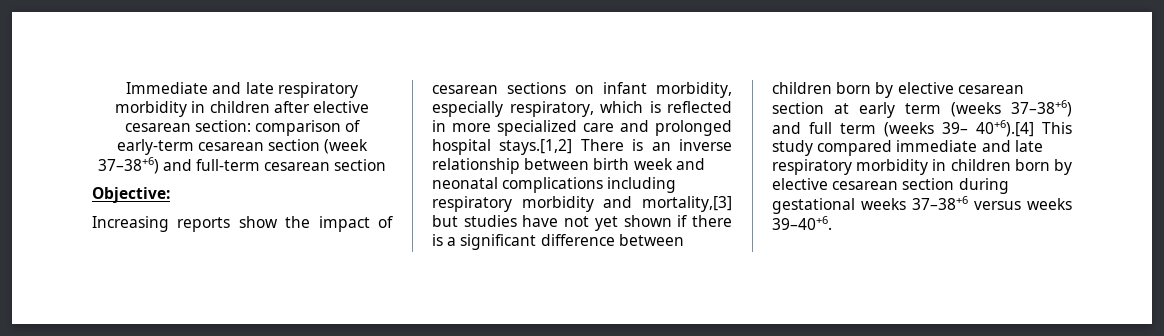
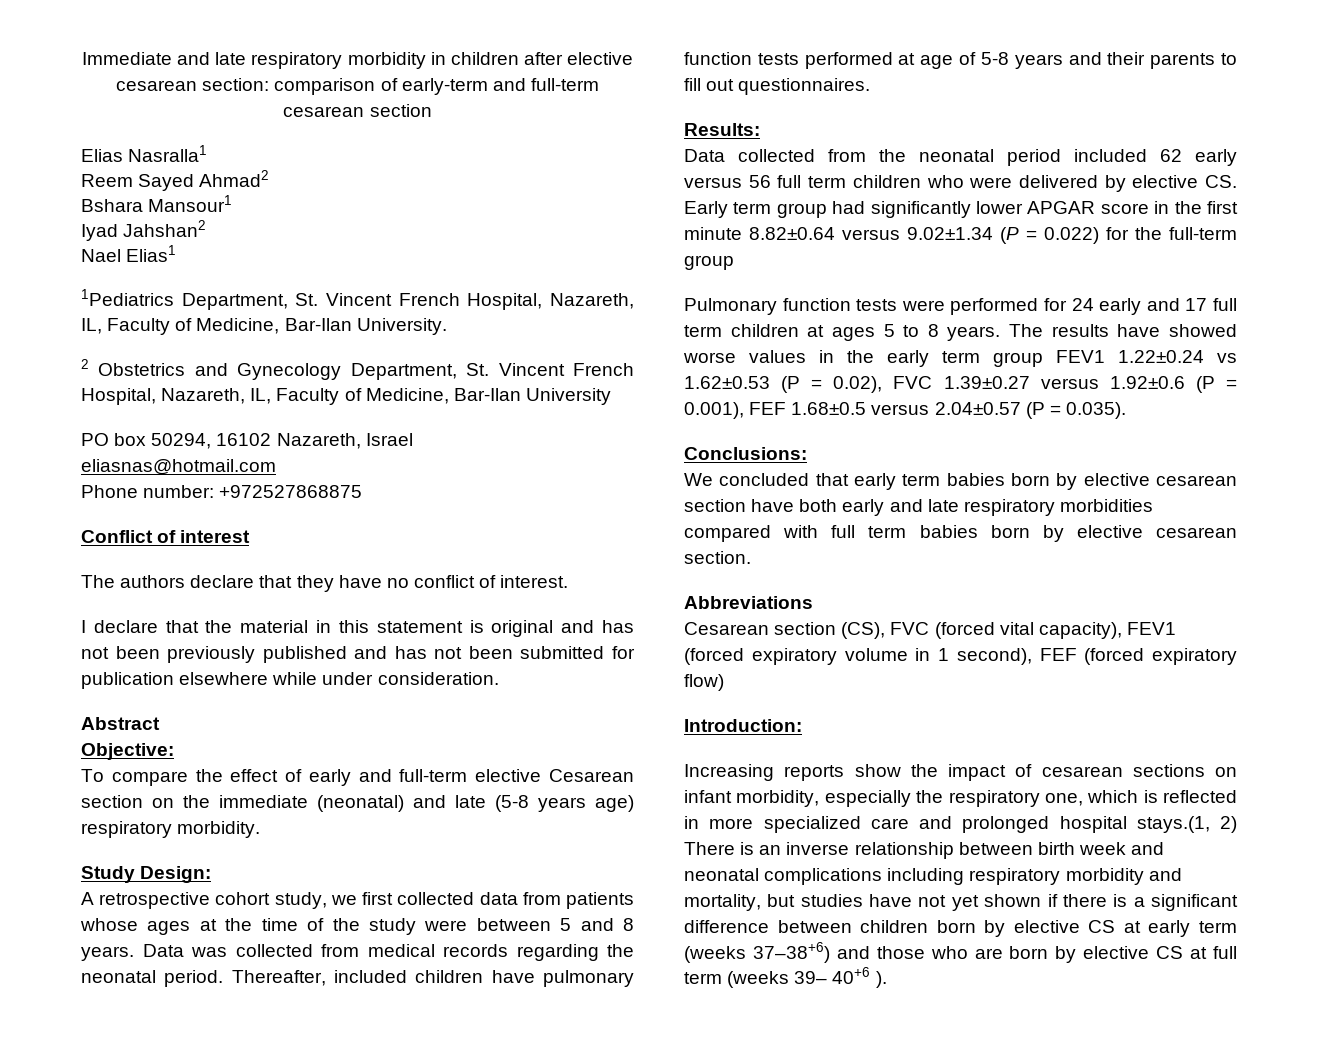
[197,139,369,154] [97,157,159,174] cesarean section (week 37–38+6) -> (488, 86) none
[92,187,170,203] Objective: -> [81,145,208,162] [81,170,270,191] [81,195,233,212] [81,220,207,241] [81,245,177,262] [81,289,635,310] [81,318,447,335] [81,359,635,380] [81,388,611,405] [81,433,413,449] [81,459,276,475] [81,485,363,498] [81,530,251,543] [81,575,569,592] [81,620,635,637] [81,646,635,663] [81,672,499,689] [81,717,160,730] [81,743,174,760] [81,769,634,786] [81,795,634,812] [81,821,261,838] [81,866,212,883] [81,892,634,909] [80,918,635,935] [81,944,634,961] [81,970,634,987] [684,52,1237,69] [684,78,871,95] [684,123,760,136] [684,149,1237,166] [684,175,1237,192] [684,201,1238,218] [684,227,1237,244] [684,255,734,270] [684,298,1237,315] [684,324,1237,341] [683,350,1237,367] [684,376,1237,393] [684,402,1126,419] [684,447,807,460] [684,473,1237,490] [684,499,1153,516] [684,525,1237,542] [684,551,751,564] [684,596,813,609] [684,622,1176,639] [684,648,1237,665] [684,674,724,691] [684,719,802,732] Elias Nasralla1 // Reem Sayed Ahmad2 // Bshara Mansour1 // Iyad Jahshan2 // Nael Elias1 // 1Pediatrics Department, St. Vincent French Hospital, Nazareth, IL, Faculty of Medicine, Bar-Ilan University. // 2 Obstetrics and Gynecology Department, St. Vincent French Hospital, Nazareth, IL, Faculty of Medicine, Bar-Ilan University // PO box 50294, 16102 Nazareth, Israel // eliasnas@hotmail.com // Phone number: +972527868875 // Conflict of interest // The authors declare that they have no conflict of interest. // I declare that the material in this statement is original and has not been previously published and has not been submitted for publication elsewhere while under consideration. // Abstract // Objective: // To compare the effect of early and full-term elective Cesarean section on the immediate (neonatal) and late (5-8 years age) respiratory morbidity. // Study Design: // A retrospective cohort study, we first collected data from patients whose ages at the time of the study were between 5 and 8 years. Data was collected from medical records regarding the neonatal period. Thereafter, included children have pulmonary function tests performed at age of 5-8 years and their parents to fill out questionnaires. // Results: // Data collected from the neonatal period included 62 early versus 56 full term children who were delivered by elective CS. Early term group had significantly lower APGAR score in the first minute 8.82±0.64 versus 9.02±1.34 (P = 0.022) for the full-term group // Pulmonary function tests were performed for 24 early and 17 full term children at ages 5 to 8 years. The results have showed worse values in the early term group FEV1 1.22±0.24 vs 1.62±0.53 (P = 0.02), FVC 1.39±0.27 versus 1.92±0.6 (P = 0.001), FEF 1.68±0.5 versus 2.04±0.57 (P = 0.035). // Conclusions: // We concluded that early term babies born by elective cesarean section have both early and late respiratory morbidities compared with full term babies born by elective cesarean section. // Abbreviations // Cesarean section (CS), FVC (forced vital capacity), FEV1 (forced expiratory volume in 1 second), FEF (forced expiratory flow) // Introduction:
[509,101,594,117] respiratory, -> [916,790,1083,807] the respiratory one,
[499,139,573,155] stays.[1,2] -> [1136,816,1237,833] stays.(1, 2)
[642,196,732,212] mortality,[3] -> [684,894,761,911] mortality,
[957,85,1024,94] [772,102,824,114] cesarean section -> [1088,920,1116,933] CS
[809,120,1072,137] [772,140,1043,156] [772,159,1072,175] [772,178,1009,194] [772,196,1072,214] [772,216,832,230] full term (weeks 39– 40+6).[4] This study compared immediate and late respiratory morbidity in children born by elective cesarean section during gestational weeks 37–38+6 versus weeks 39–40+6. -> [876,946,1237,963] [684,967,887,988] those who are born by elective CS at full term (weeks 39– 40+6 ).

